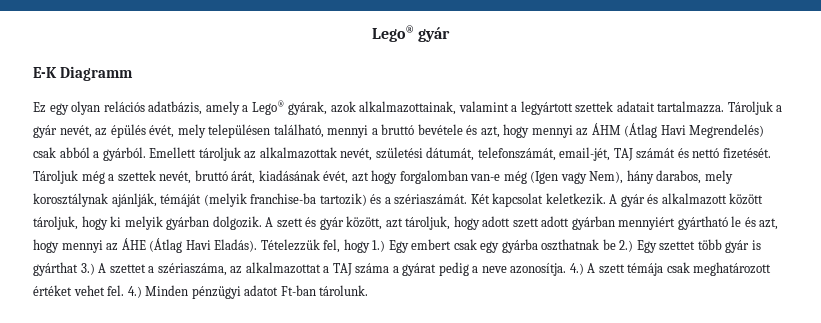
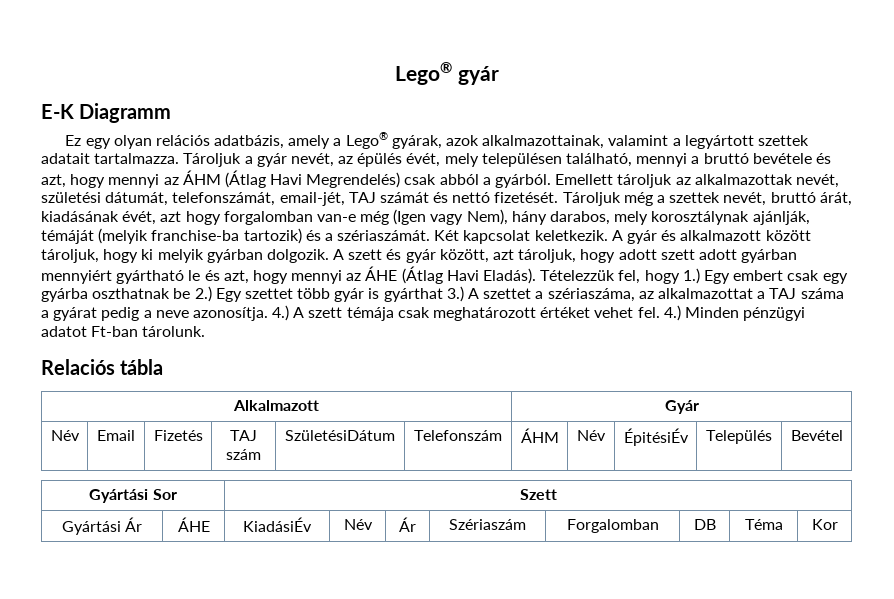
(369, 290) none -> [41,359,164,375] [233,400,319,411] [664,400,699,414] [50,430,80,441] [97,430,135,441] [153,430,203,441] [230,430,257,441] [226,449,261,460] [285,430,395,441] [414,430,502,441] [520,428,559,443] [577,430,606,441] [623,428,689,446] [706,430,772,444] [790,430,843,441] [89,489,177,503] [519,489,557,500] [61,517,143,535] [177,517,210,532] [243,517,312,532] [343,519,373,530] [399,517,416,532] [449,519,526,530] [566,519,659,533] [693,519,716,530] [744,519,783,530] [811,519,838,530] // Relaciós tábla // Alkalmazott | Gyár // Név | Email | Fizetés | TAJ szám | SzületésiDátum | Telefonszám | ÁHM | Név | ÉpitésiÉv | Település | Bevétel // Gyártási Sor | Szett // Gyártási Ár | ÁHE | KiadásiÉv | Név | Ár | Szériaszám | Forgalomban | DB | Téma | Kor

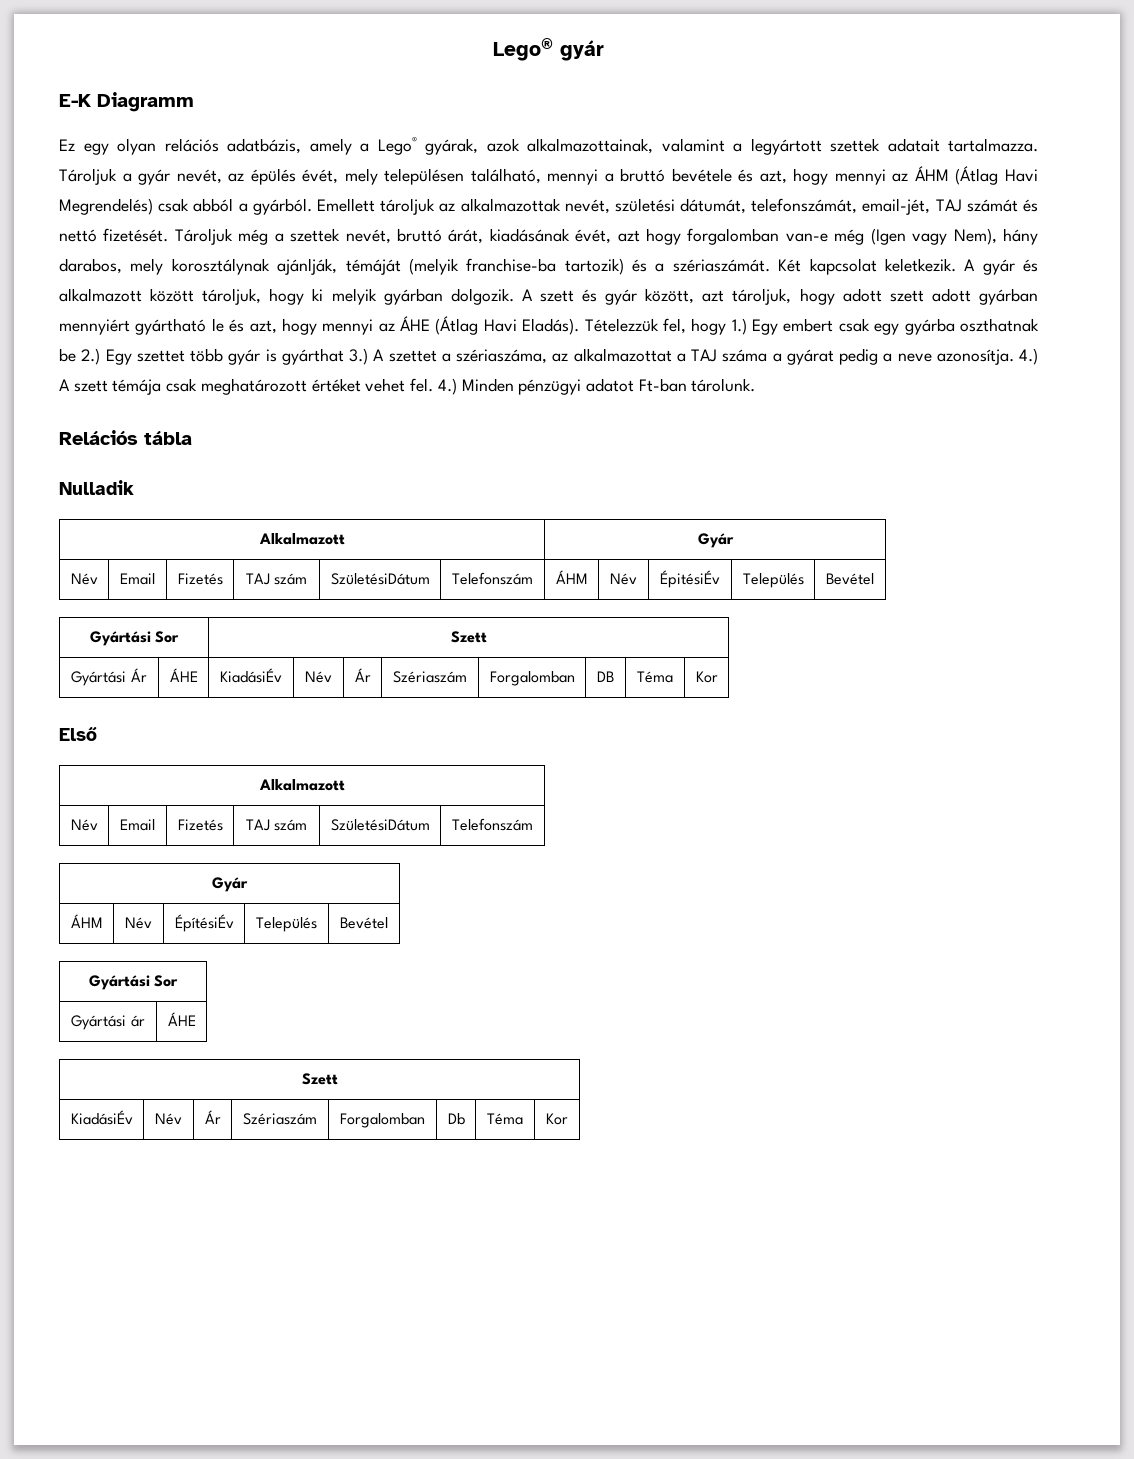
[41,359,115,375] Relaciós -> [59,430,138,445] Relációs
(164, 367) none -> [59,480,134,495] // Nulladik
(838, 524) none -> [59,727,97,741] [258,779,345,791] [70,819,98,831] [120,819,155,831] [177,819,223,831] [245,819,308,831] [330,819,430,831] [452,818,533,831] [212,877,248,892] [70,914,103,928] [125,917,152,929] [174,914,234,932] [256,917,317,932] [340,917,388,929] [88,975,179,990] [71,1015,145,1030] [167,1012,196,1026] [301,1073,338,1085] [70,1110,133,1125] [155,1113,182,1125] [204,1110,221,1124] [243,1113,317,1125] [340,1113,425,1128] [447,1113,465,1125] [487,1113,523,1125] [546,1113,568,1125] // Első // Alkalmazott // Név | Email | Fizetés | TAJ szám | SzületésiDátum | Telefonszám // Gyár // ÁHM | Név | ÉpítésiÉv | Település | Bevétel // Gyártási Sor // Gyártási ár | ÁHE // Szett // KiadásiÉv | Név | Ár | Szériaszám | Forgalomban | Db | Téma | Kor

